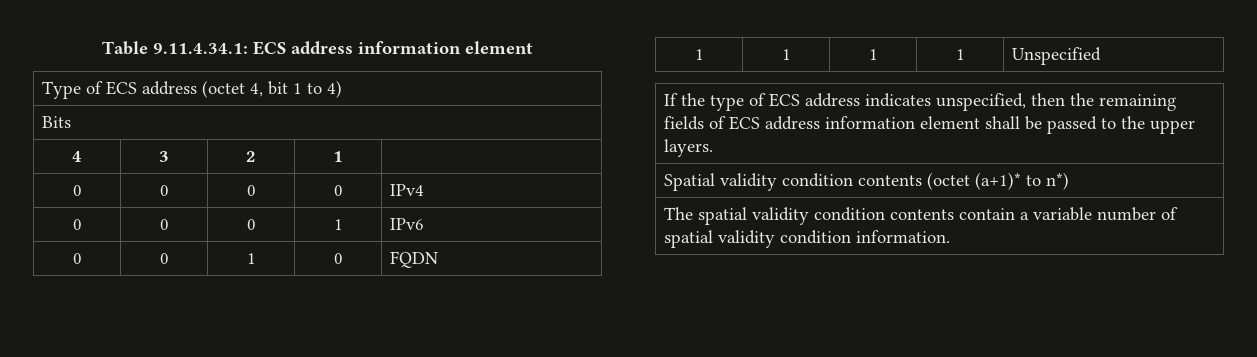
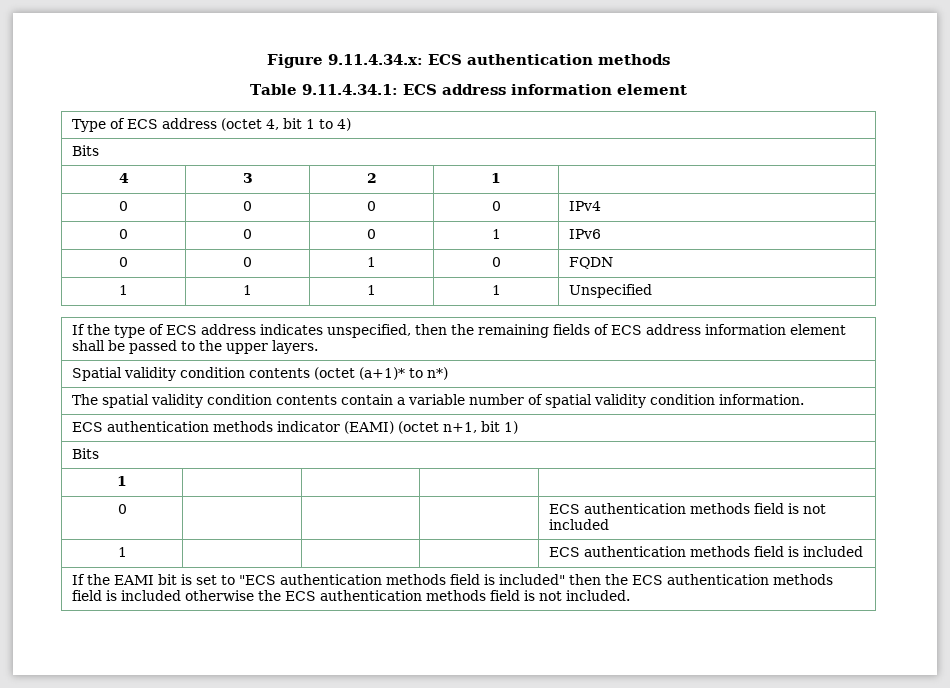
(102, 48) none -> [267,54,670,68] Figure 9.11.4.34.x: ECS authentication methods //
(951, 236) none -> [72,421,519,434] [72,448,100,459] [117,476,127,486] [117,504,127,514] [549,503,827,514] [549,519,610,530] [117,547,127,557] [549,546,864,557] [72,574,834,585] [72,590,631,601] // ECS authentication methods indicator (EAMI) (octet n+1, bit 1) // Bits // 1 | | | | // 0 | | | | ECS authentication methods field is not included // 1 | | | | ECS authentication methods field is included // If the EAMI bit is set to "ECS authentication methods field is included" then the ECS authentication methods field is included otherwise the ECS authentication methods field is not included.

